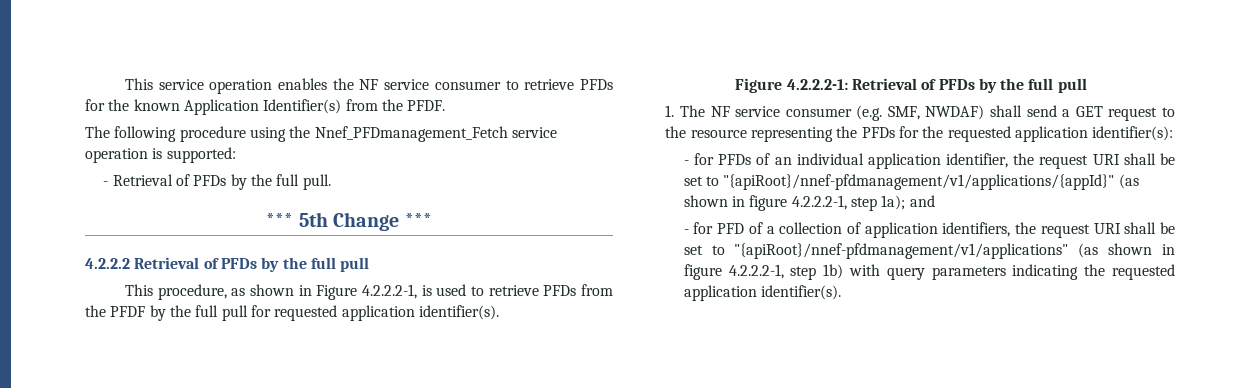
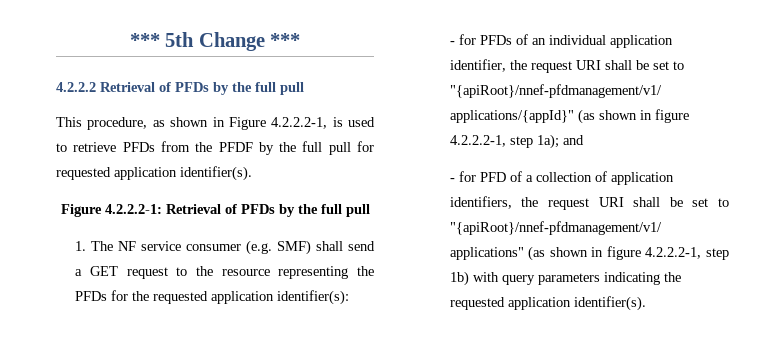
[124,78,614,94] [85,99,446,115] [85,126,557,142] [85,147,236,163] [103,174,331,190] This service operation enables the NF service consumer to retrieve PFDs for the known Application Identifier(s) from the PFDF. // The following procedure using the Nnef_PFDmanagement_Fetch service operation is supported: // - Retrieval of PFDs by the full pull. // -> (129, 40) none
[887,105,985,120] SMF, NWDAF) -> [277,240,312,255] SMF)

